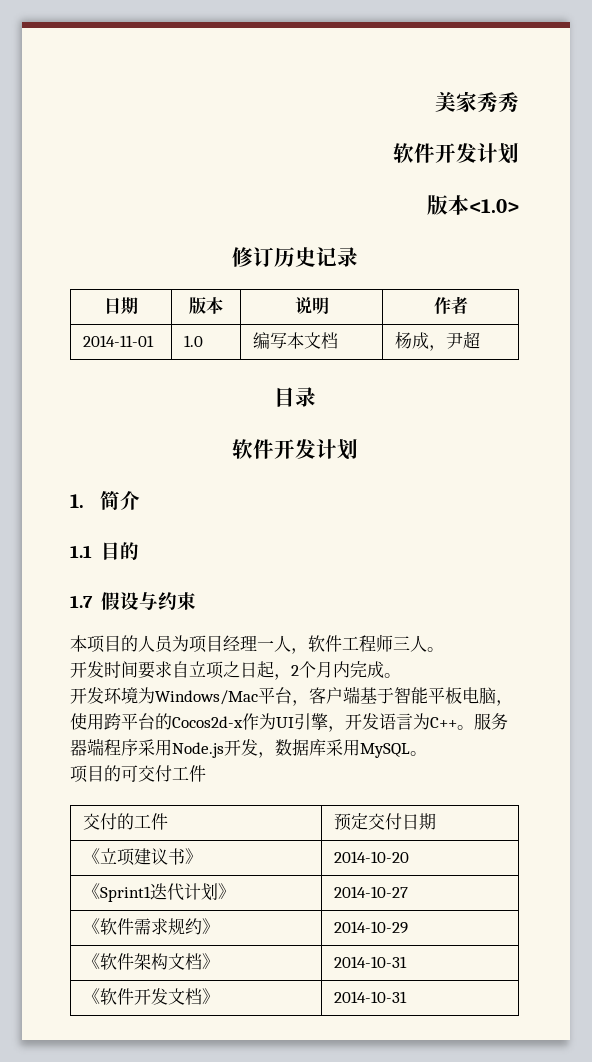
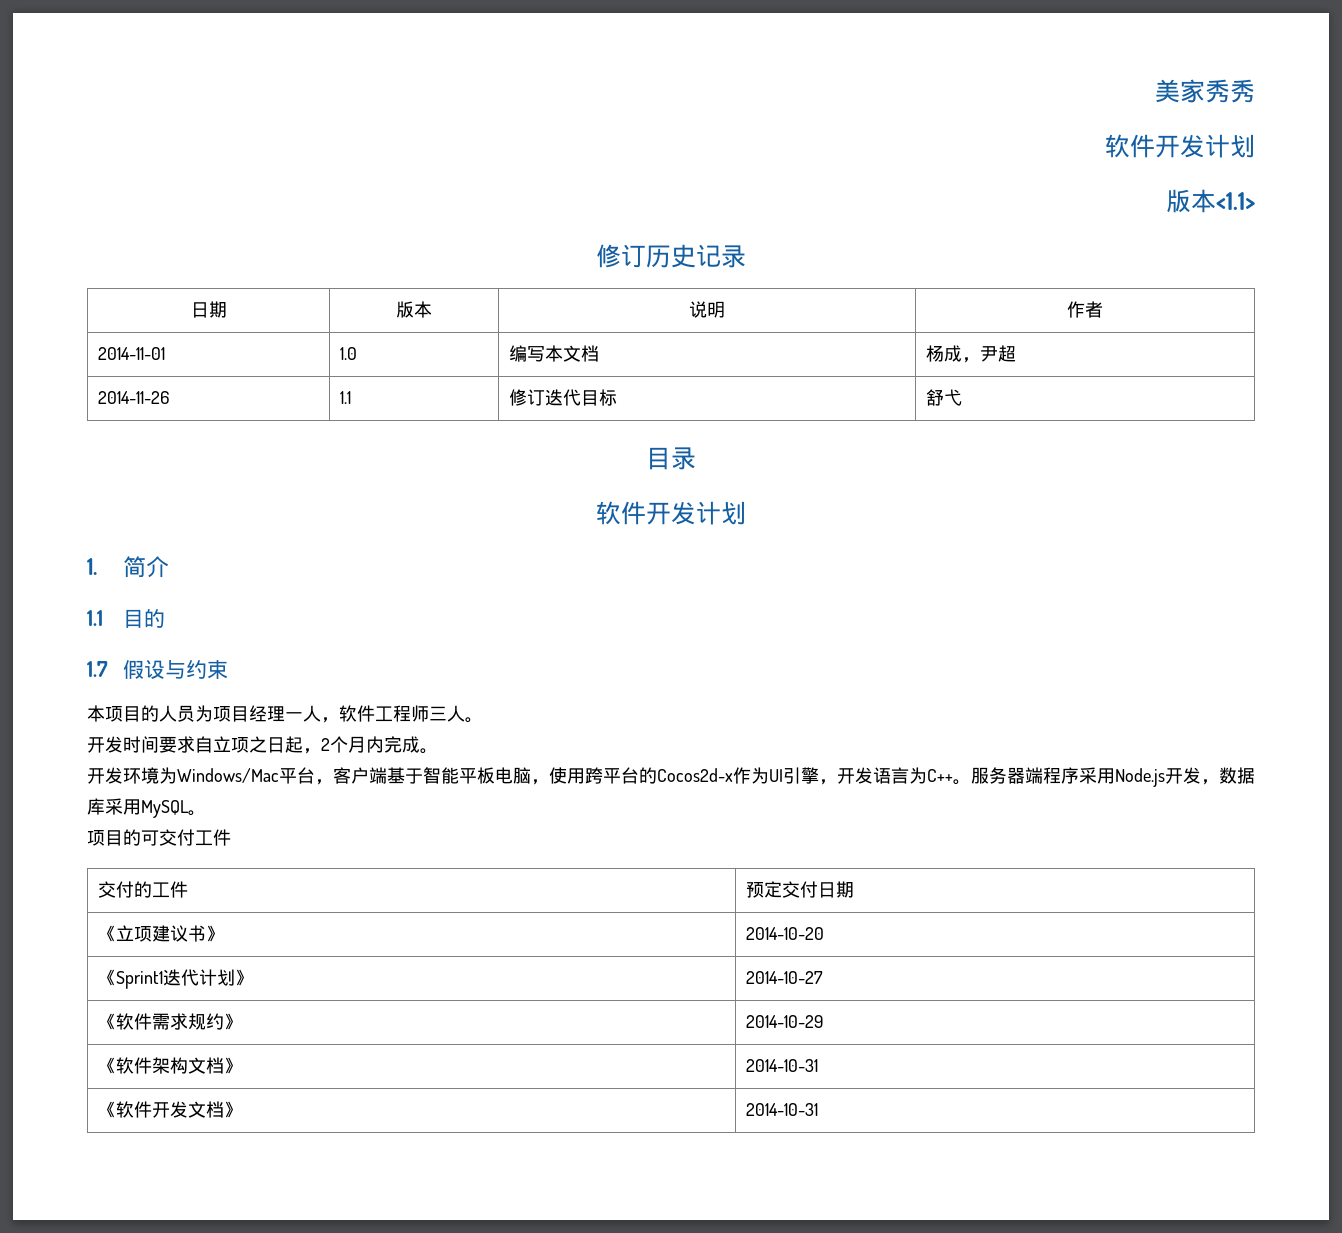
[469,199,519,213] <1.0> -> [1216,192,1255,210] <1.1>
(480, 340) none -> [98,391,170,404] [340,391,352,404] [509,389,618,406] [926,389,963,406] // 2014-11-26 | 1.1 | 修订迭代目标 | 舒弋

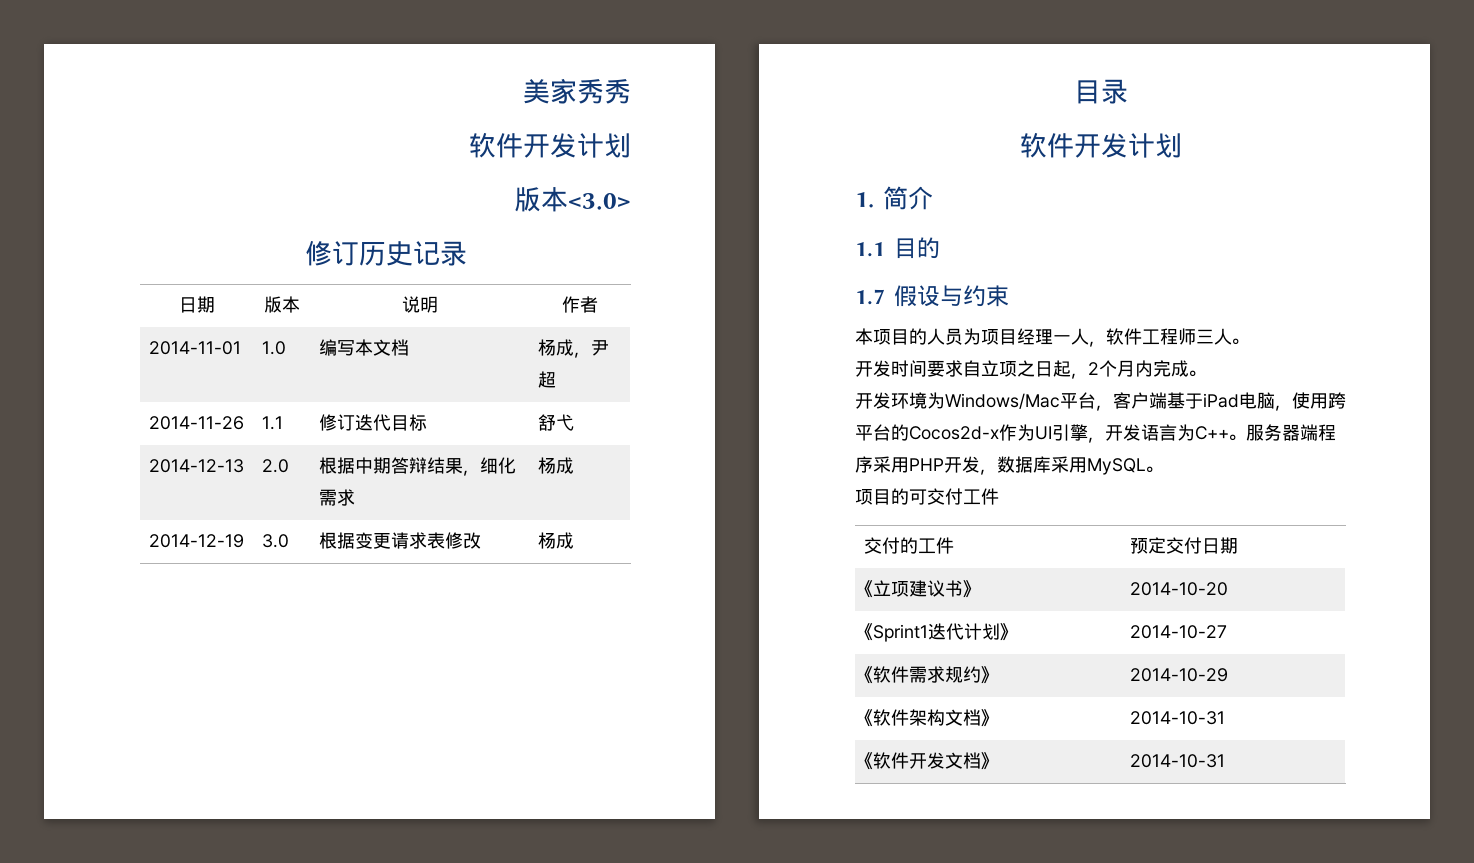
[1216,192,1255,210] <1.1> -> [568,193,631,210] <3.0>
(963, 397) none -> [148,459,244,473] [261,459,289,473] [318,457,516,476] [318,489,355,506] [537,457,574,474] [148,534,244,548] [261,534,289,548] [318,532,481,549] [537,532,574,549] // 2014-12-13 | 2.0 | 根据中期答辩结果，细化需求 | 杨成 // 2014-12-19 | 3.0 | 根据变更请求表修改 | 杨成
[423,767,495,784] 智能平板 -> [1203,393,1239,408] iPad
[1115,768,1165,787] Node.js -> [909,458,944,471] PHP

